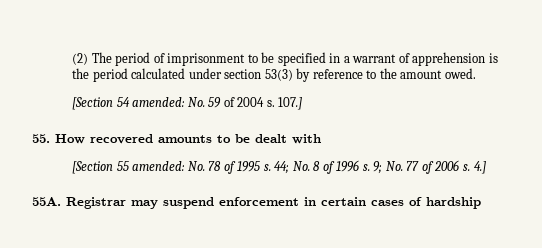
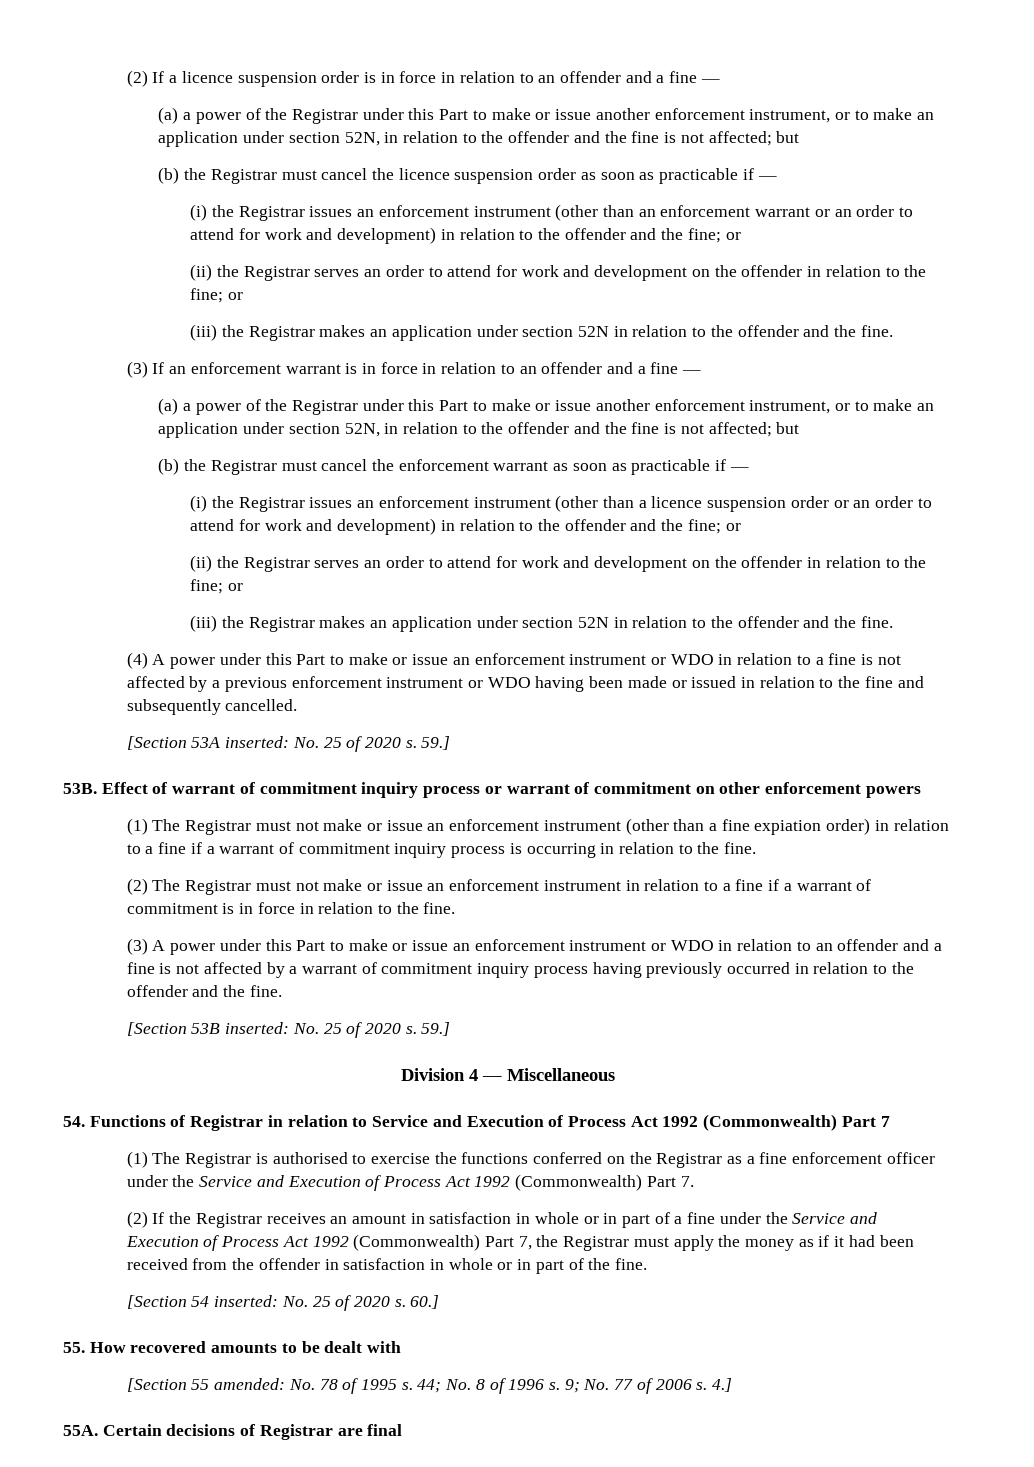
[72,52,498,66] [72,68,476,82] [72,97,303,110] (2) The period of imprisonment to be specified in a warrant of apprehension is the period calculated under section 53(3) by reference to the amount owed. // [Section 54 amended: No. 59 of 2004 s. 107.] -> [126,70,720,87] [158,107,935,124] [158,131,800,147] [158,167,777,184] [190,204,914,221] [190,227,741,244] [190,264,927,281] [190,288,243,303] [190,324,893,341] [126,361,702,378] [158,398,935,415] [158,422,800,438] [158,458,749,475] [190,495,932,512] [190,518,741,535] [190,555,927,572] [190,579,243,594] [190,615,893,632] [126,652,901,669] [126,676,924,692] [126,699,298,715] [126,736,451,752] [63,782,921,798] [126,818,949,835] [126,842,757,858] [126,878,872,895] [126,902,456,914] [126,938,942,955] [126,962,914,978] [126,985,282,997] [126,1022,451,1038] [400,1068,615,1081] [63,1114,890,1131] [126,1151,935,1168] [126,1174,694,1191] [126,1211,878,1228] [125,1234,914,1251] [126,1258,648,1274] [126,1295,440,1311] (2) If a licence suspension order is in force in relation to an offender and a fine — // (a) a power of the Registrar under this Part to make or issue another enforcement instrument, or to make an application under section 52N, in relation to the offender and the fine is not affected; but // (b) the Registrar must cancel the licence suspension order as soon as practicable if — // (i) the Registrar issues an enforcement instrument (other than an enforcement warrant or an order to attend for work and development) in relation to the offender and the fine; or // (ii) the Registrar serves an order to attend for work and development on the offender in relation to the fine; or // (iii) the Registrar makes an application under section 52N in relation to the offender and the fine. // (3) If an enforcement warrant is in force in relation to an offender and a fine — // (a) a power of the Registrar under this Part to make or issue another enforcement instrument, or to make an application under section 52N, in relation to the offender and the fine is not affected; but // (b) the Registrar must cancel the enforcement warrant as soon as practicable if — // (i) the Registrar issues an enforcement instrument (other than a licence suspension order or an order to attend for work and development) in relation to the offender and the fine; or // (ii) the Registrar serves an order to attend for work and development on the offender in relation to the fine; or // (iii) the Registrar makes an application under section 52N in relation to the offender and the fine. // (4) A power under this Part to make or issue an enforcement instrument or WDO in relation to a fine is not affected by a previous enforcement instrument or WDO having been made or issued in relation to the fine and subsequently cancelled. // [Section 53A inserted: No. 25 of 2020 s. 59.] // 53B. Effect of warrant of commitment inquiry process or warrant of commitment on other enforcement powers // (1) The Registrar must not make or issue an enforcement instrument (other than a fine expiation order) in relation to a fine if a warrant of commitment inquiry process is occurring in relation to the fine. // (2) The Registrar must not make or issue an enforcement instrument in relation to a fine if a warrant of commitment is in force in relation to the fine. // (3) A power under this Part to make or issue an enforcement instrument or WDO in relation to an offender and a fine is not affected by a warrant of commitment inquiry process having previously occurred in relation to the offender and the fine. // [Section 53B inserted: No. 25 of 2020 s. 59.] // Division 4 — Miscellaneous // 54. Functions of Registrar in relation to Service and Execution of Process Act 1992 (Commonwealth) Part 7 // (1) The Registrar is authorised to exercise the functions conferred on the Registrar as a fine enforcement officer under the Service and Execution of Process Act 1992 (Commonwealth) Part 7. // (2) If the Registrar receives an amount in satisfaction in whole or in part of a fine under the Service and Execution of Process Act 1992 (Commonwealth) Part 7, the Registrar must apply the money as if it had been received from the offender in satisfaction in whole or in part of the fine. // [Section 54 inserted: No. 25 of 2020 s. 60.]
[66,197,481,209] Registrar may suspend enforcement in certain cases of hardship -> [102,1424,403,1440] Certain decisions of Registrar are final

